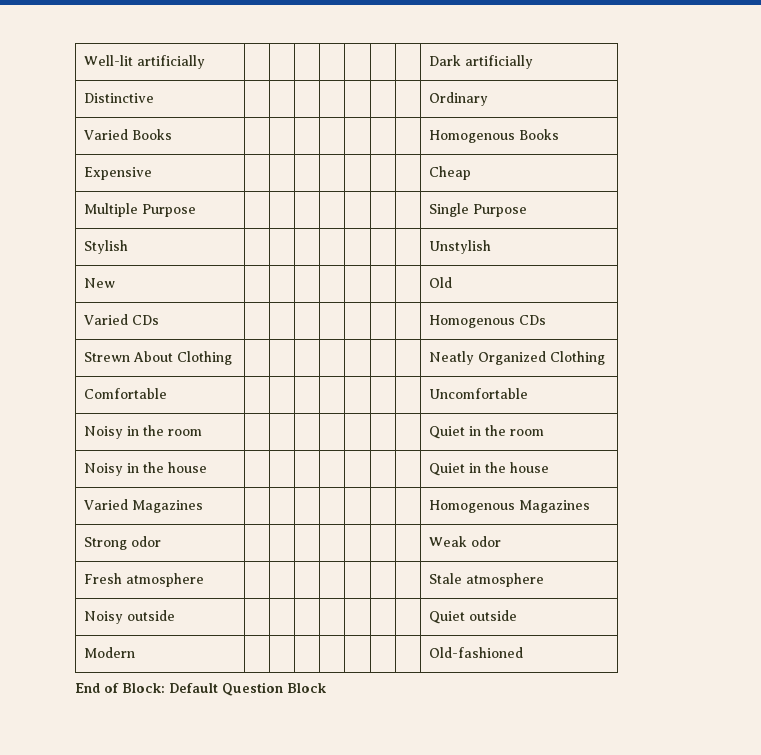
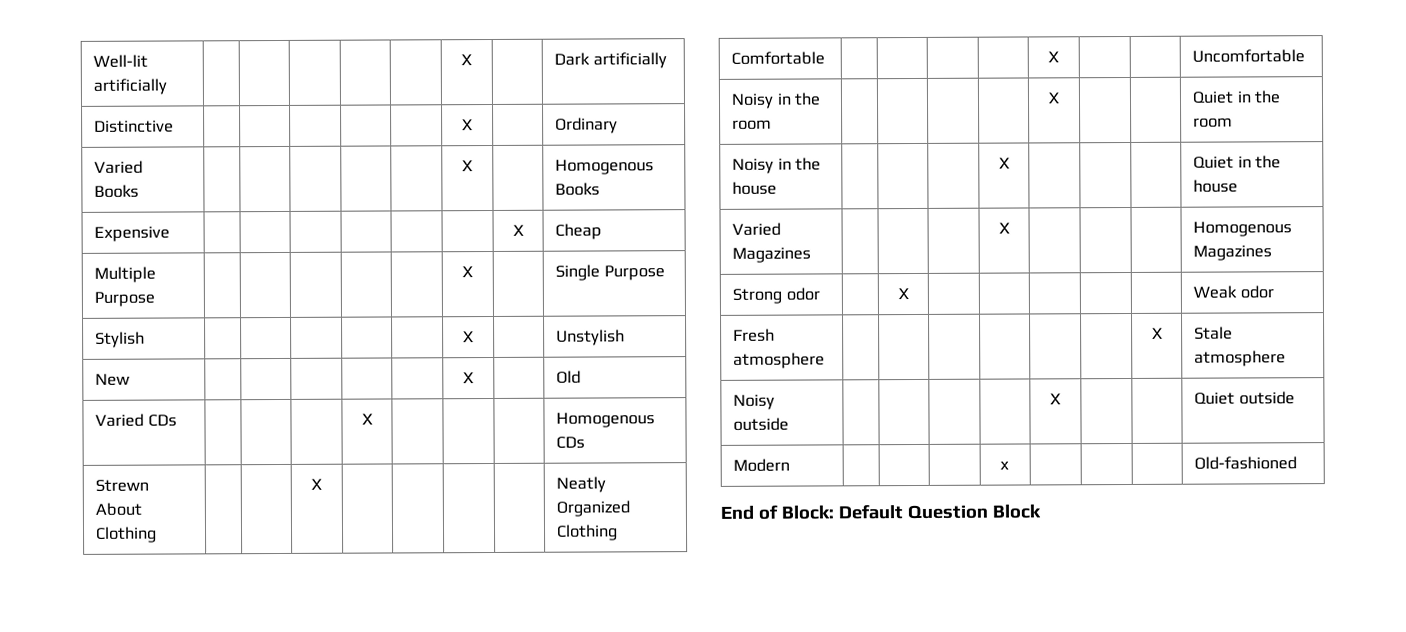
(206, 62) none -> [460,54,472,66] X
(155, 98) none -> [461,119,473,131] X
(173, 134) none -> [461,160,473,172] X
(153, 173) none -> [512,224,524,236] X
(197, 210) none -> [461,266,473,278] X
(129, 247) none -> [462,331,474,343] X
(116, 283) none -> [462,372,474,384] X
(160, 320) none -> [361,413,373,425] X
(233, 358) none -> [310,478,322,490] X
(168, 393) none -> [1047,51,1059,63] X
(203, 432) none -> [1047,92,1060,104] X
(208, 467) none -> [998,157,1010,169] X
(204, 506) none -> [998,222,1010,234] X
(162, 541) none -> [897,288,909,300] X
(205, 580) none -> [1151,327,1163,339] X
(176, 615) none -> [1049,393,1061,405] X
(136, 652) none -> [999,461,1009,470] x

